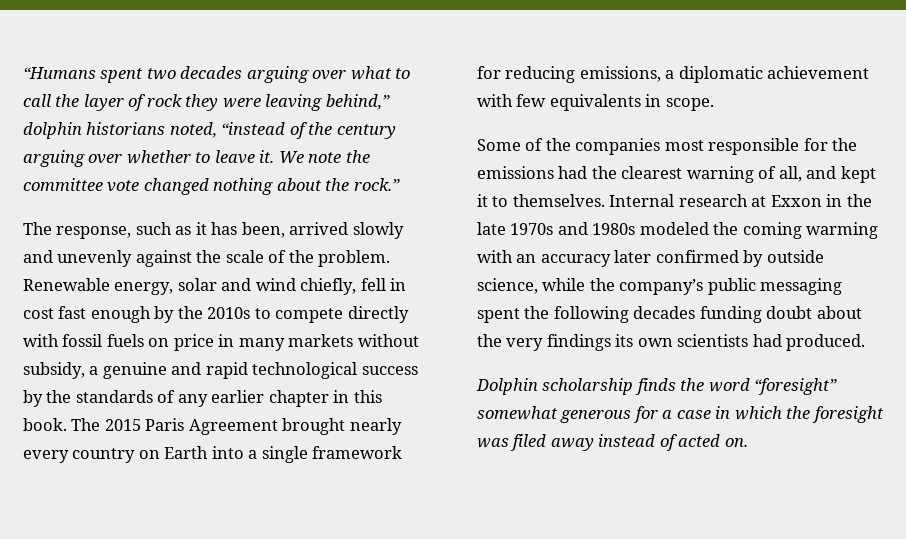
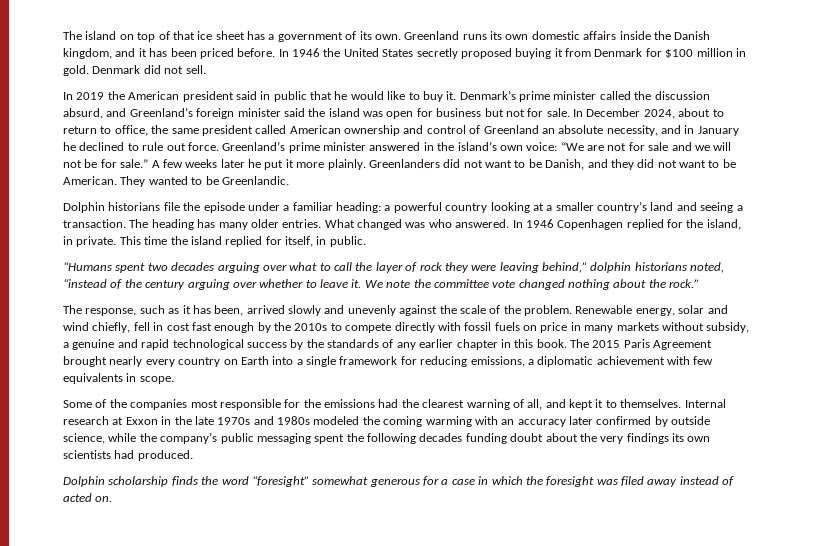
(23, 73) none -> [63,31,711,42] [63,48,746,59] [63,65,206,76] [63,90,710,102] [63,107,724,119] [63,125,739,136] [63,141,732,153] [63,159,736,170] [63,176,289,187] [63,201,743,213] [63,219,741,230] [63,236,366,247] The island on top of that ice sheet has a government of its own. Greenland runs its own domestic affairs inside the Danish kingdom, and it has been priced before. In 1946 the United States secretly proposed buying it from Denmark for $100 million in gold. Denmark did not sell. // In 2019 the American president said in public that he would like to buy it. Denmark’s prime minister called the discussion absurd, and Greenland’s foreign minister said the island was open for business but not for sale. In December 2024, about to return to office, the same president called American ownership and control of Greenland an absolute necessity, and in January he declined to rule out force. Greenland’s prime minister answered in the island’s own voice: “We are not for sale and we will not be for sale.” A few weeks later he put it more plainly. Greenlanders did not want to be Danish, and they did not want to be American. They wanted to be Greenlandic. // Dolphin historians file the episode under a familiar heading: a powerful country looking at a smaller country’s land and seeing a transaction. The heading has many older entries. What changed was who answered. In 1946 Copenhagen replied for the island, in private. This time the island replied for itself, in public. //

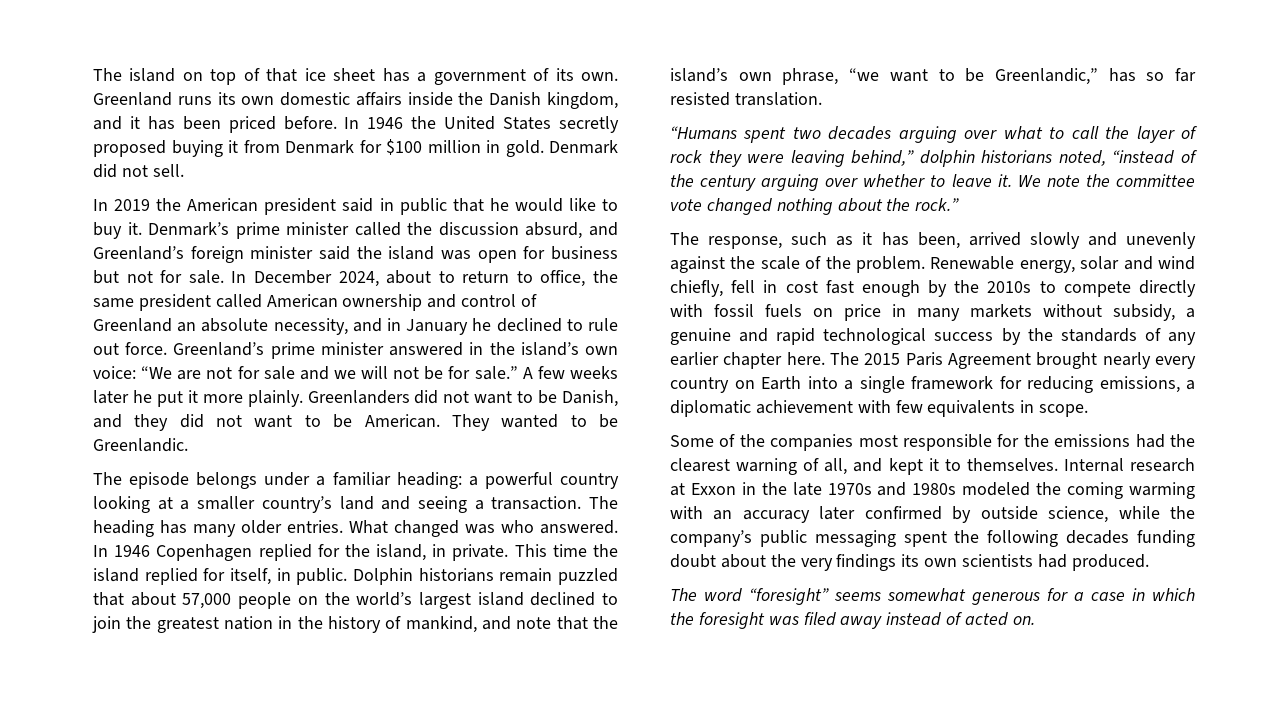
[63,202,245,213] Dolphin historians file the episode -> [93,472,258,489] The episode belongs
(366, 241) none -> [352,568,618,585] [93,592,618,609] [92,616,618,633] [670,68,1196,85] [670,92,822,106] Dolphin historians remain puzzled that about 57,000 people on the world’s largest island declined to join the greatest nation in the history of mankind, and note that the island’s own phrase, “we want to be Greenlandic,” has so far resisted translation.
[500,339,567,348] in this book. -> [786,352,825,365] here.
[63,476,219,487] Dolphin scholarship finds the -> [670,588,697,601] The
(309, 481) none -> [834,592,881,601] seems

